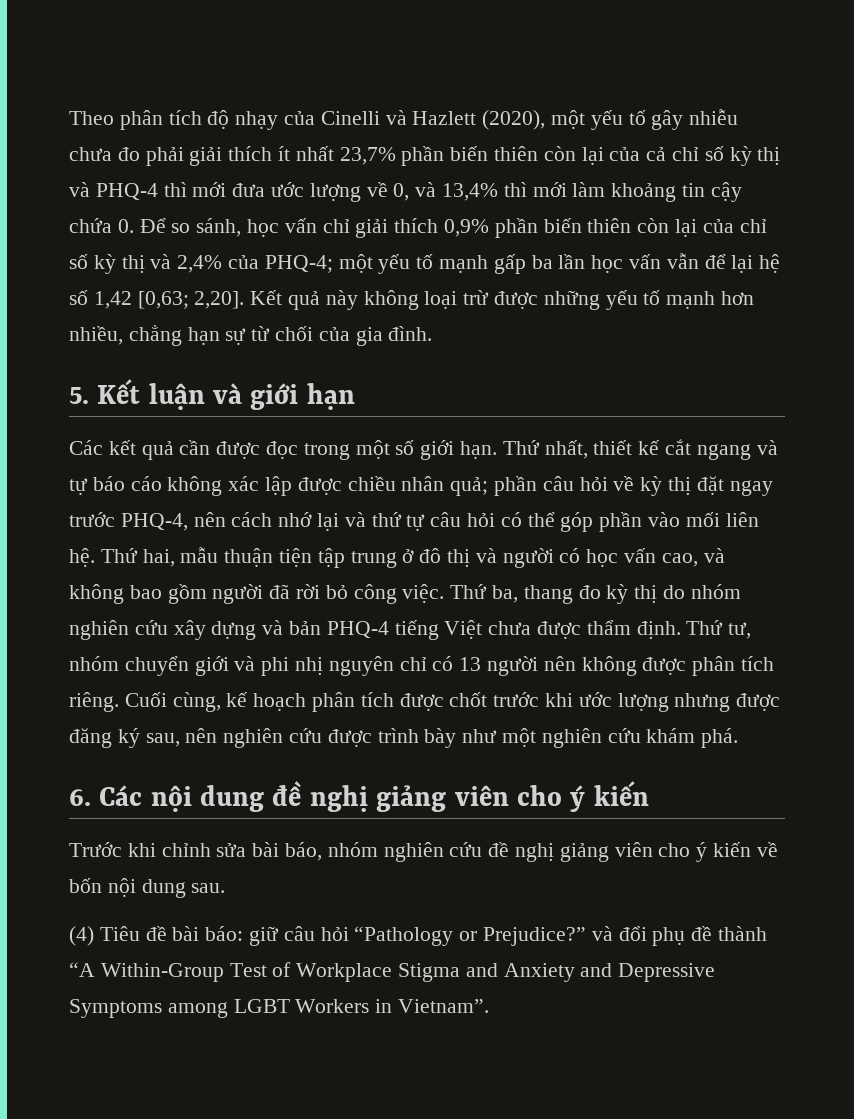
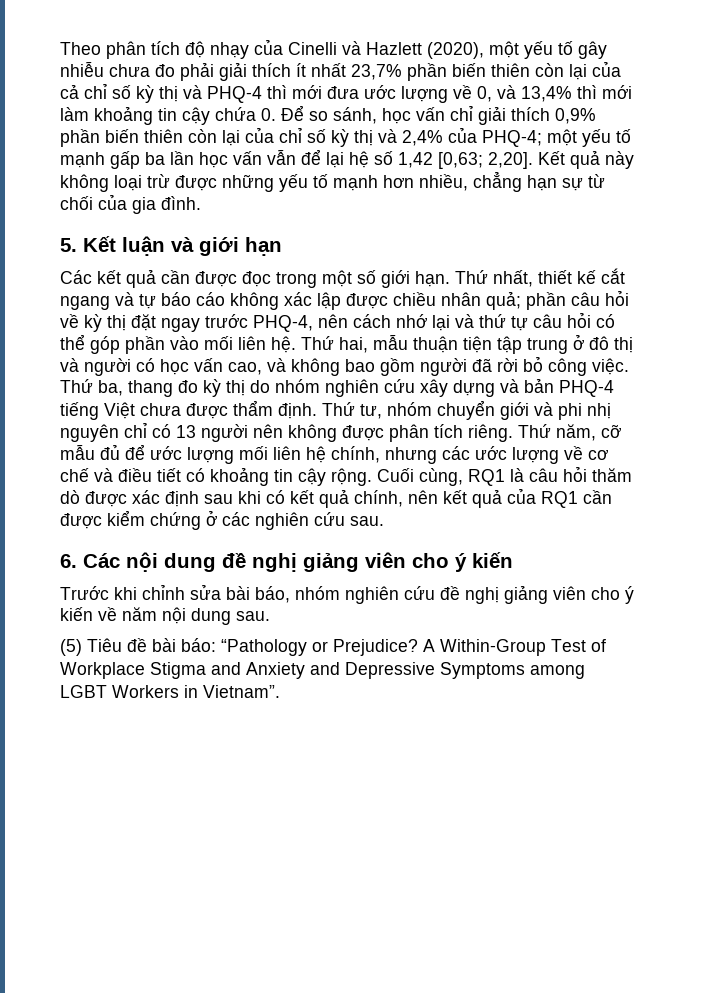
[124,692,781,712] [69,728,739,748] Cuối cùng, kế hoạch phân tích được chốt trước khi ước lượng nhưng được đăng ký sau, nên nghiên cứu được trình bày như một nghiên cứu khám phá. -> [518,424,621,441] [60,444,608,464] [60,466,632,486] [60,488,612,508] [60,510,384,530] Thứ năm, cỡ mẫu đủ để ước lượng mối liên hệ chính, nhưng các ước lượng về cơ chế và điều tiết có khoảng tin cậy rộng. Cuối cùng, RQ1 là câu hỏi thăm dò được xác định sau khi có kết quả chính, nên kết quả của RQ1 cần được kiểm chứng ở các nghiên cứu sau.
[69,878,102,893] bốn -> [122,607,157,621] năm
[69,926,94,946] (4) -> [60,639,82,656] (5)
[249,926,768,946] [69,962,95,977] giữ câu hỏi “Pathology or Prejudice?” và đổi phụ đề thành “A -> [221,639,435,656] “Pathology or Prejudice? A

